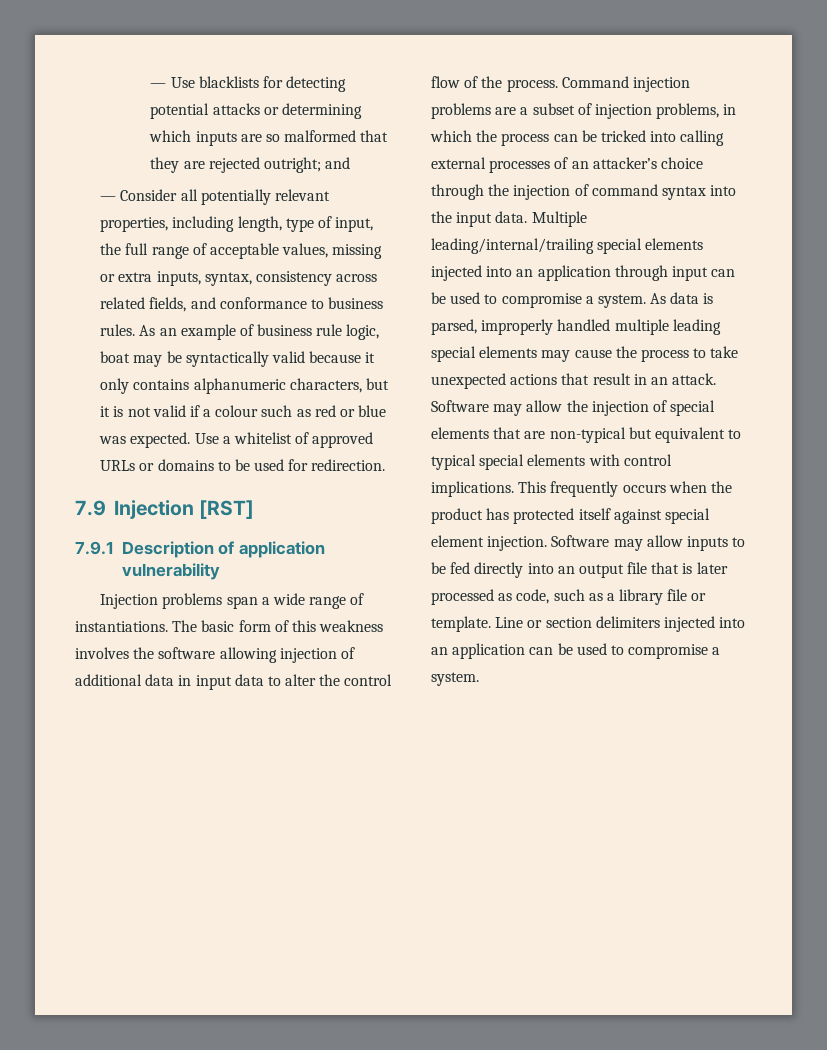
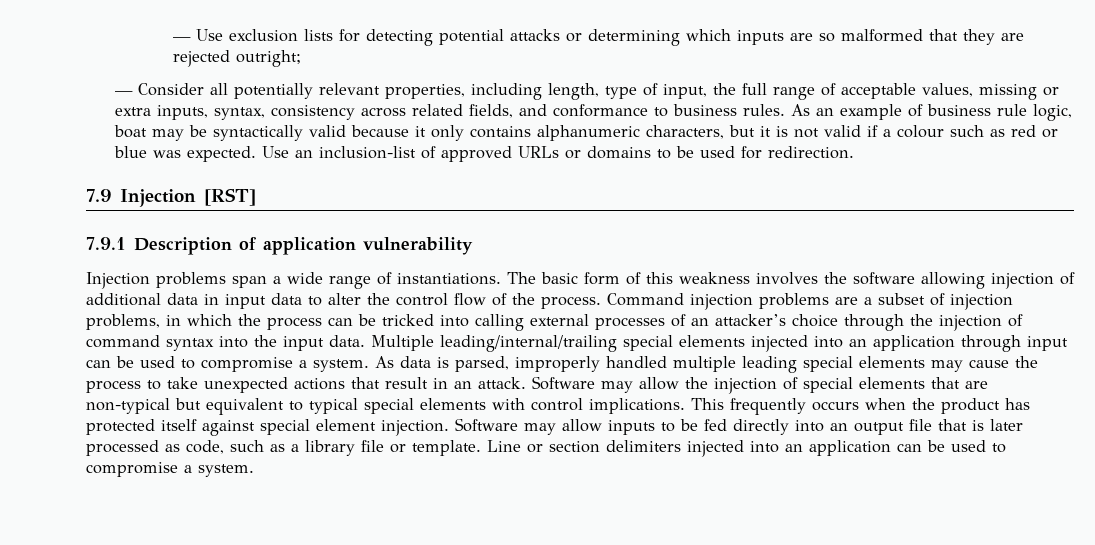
[198,76,259,88] blacklists -> [228,29,333,42] exclusion lists
[325,157,351,169] and -> (301, 58) none
[222,432,292,444] a whitelist -> [294,146,416,159] an inclusion-list

